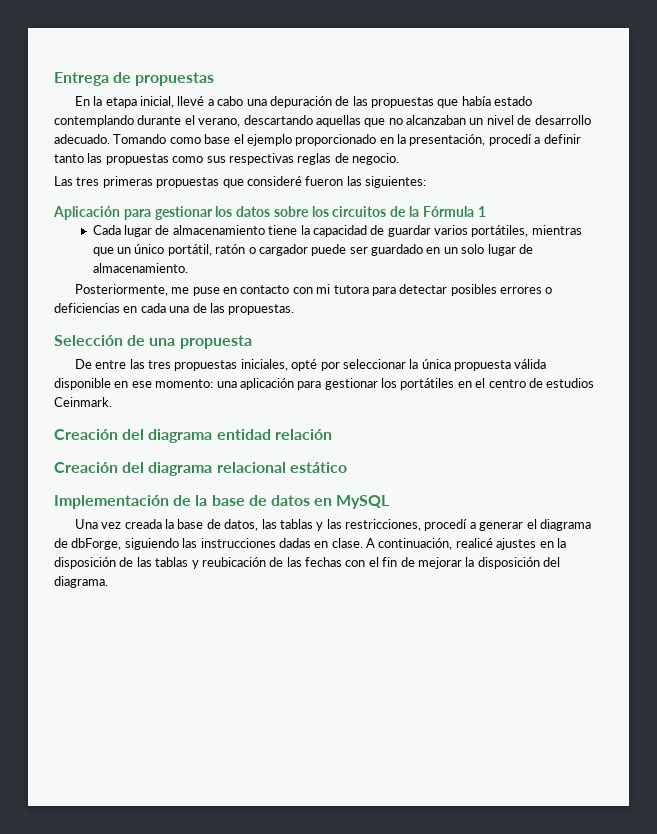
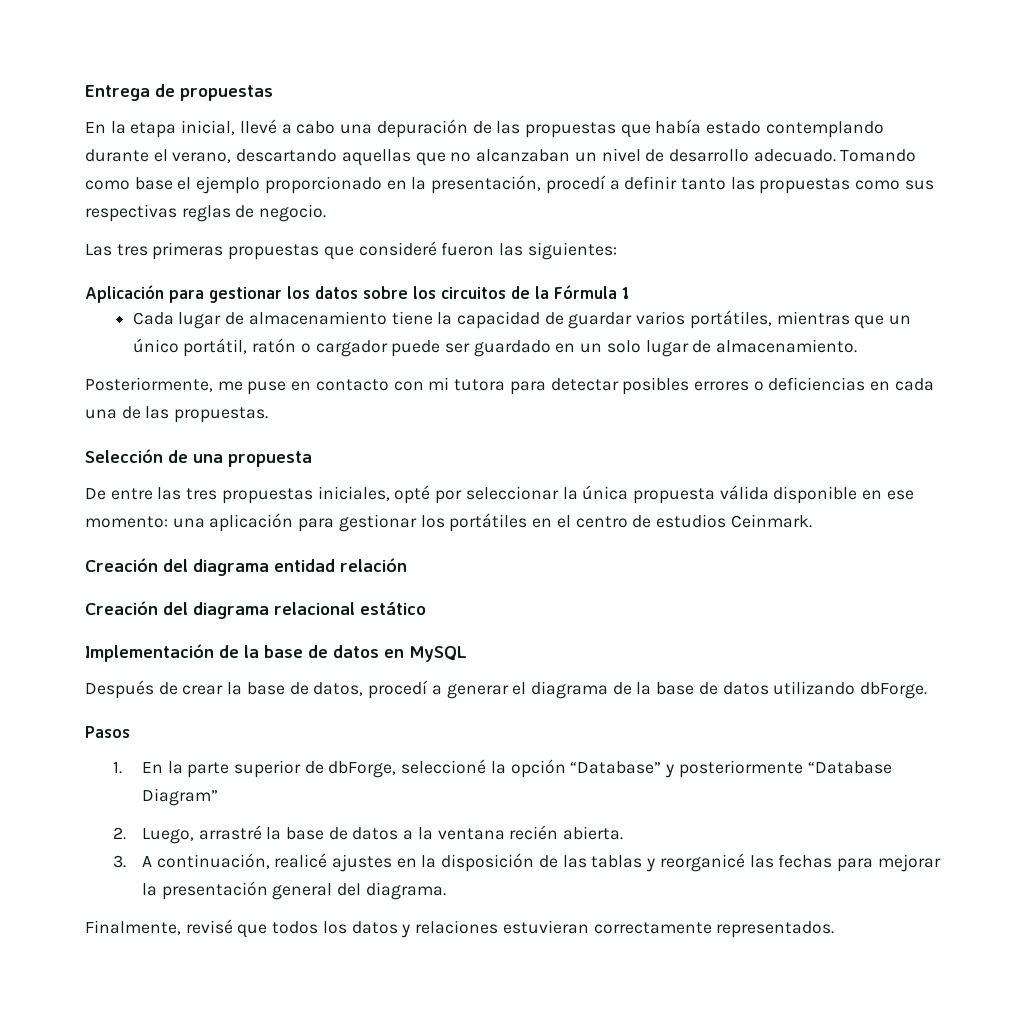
[74,519,162,529] Una vez creada -> [85,680,224,699] Después de crear
[261,519,422,531] las tablas y las restricciones, -> (364, 689) none
[71,538,363,550] dbForge, siguiendo las instrucciones dadas en clase. -> [636,681,928,699] [85,726,130,738] [113,759,892,778] [141,788,218,806] [113,825,624,844] [113,855,127,868] la base de datos utilizando dbForge. // Pasos // 1. En la parte superior de dbForge, seleccioné la opción “Database” y posteriormente “Database Diagram” // 2. Luego, arrastré la base de datos a la ventana recién abierta. // 3.
[201,557,560,569] [54,576,108,588] reubicación de las fechas con el fin de mejorar la disposición del diagrama. -> [659,853,941,872] [141,881,446,900] [85,919,835,938] reorganicé las fechas para mejorar la presentación general del diagrama. // Finalmente, revisé que todos los datos y relaciones estuvieran correctamente representados.

